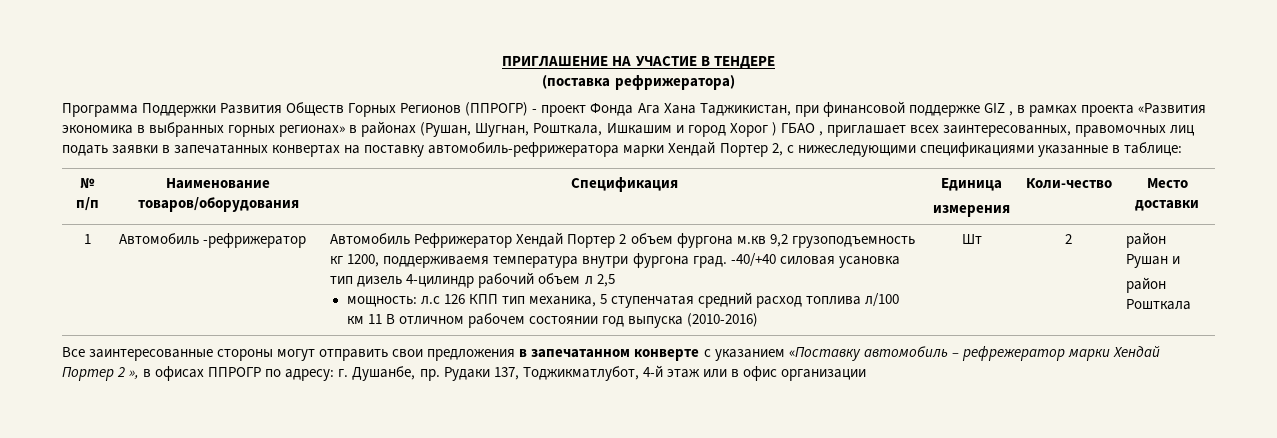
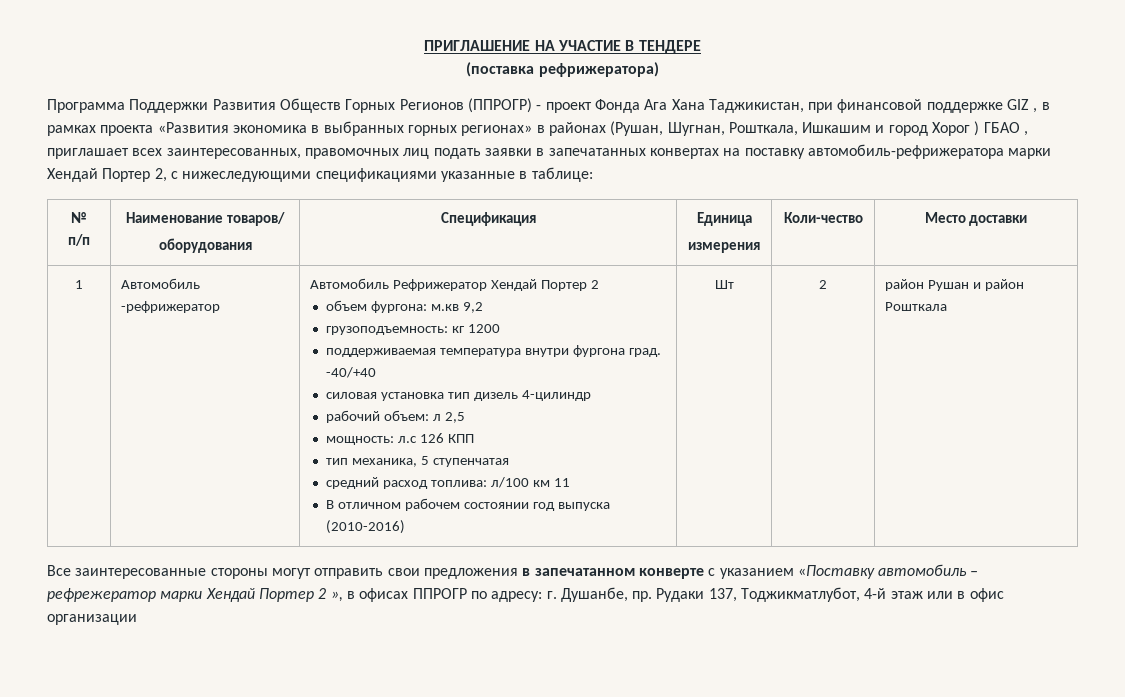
[137,197,299,212] товаров/оборудования -> [226,212,285,226] [158,238,252,253] товаров/ // оборудования
[630,233,733,248] объем фургона -> [326,300,428,313] // объем фургона:
[791,236,915,248] [330,254,490,268] грузоподъемность кг 1200, поддерживаемя -> [326,324,500,335] [326,348,437,357] // грузоподъемность: кг 1200 // поддерживаемая
[779,256,900,268] силовая усановка -> [326,392,445,401] // силовая установка
[478,272,581,288] рабочий объем -> [326,410,430,423] // рабочий объем:
(498, 299) none -> (474, 438) //
(695, 302) none -> (509, 462) //
[806,296,862,305] топлива -> [430,480,487,487] топлива:
(382, 319) none -> (570, 482) //
(1181, 260) // -> (982, 285) none

